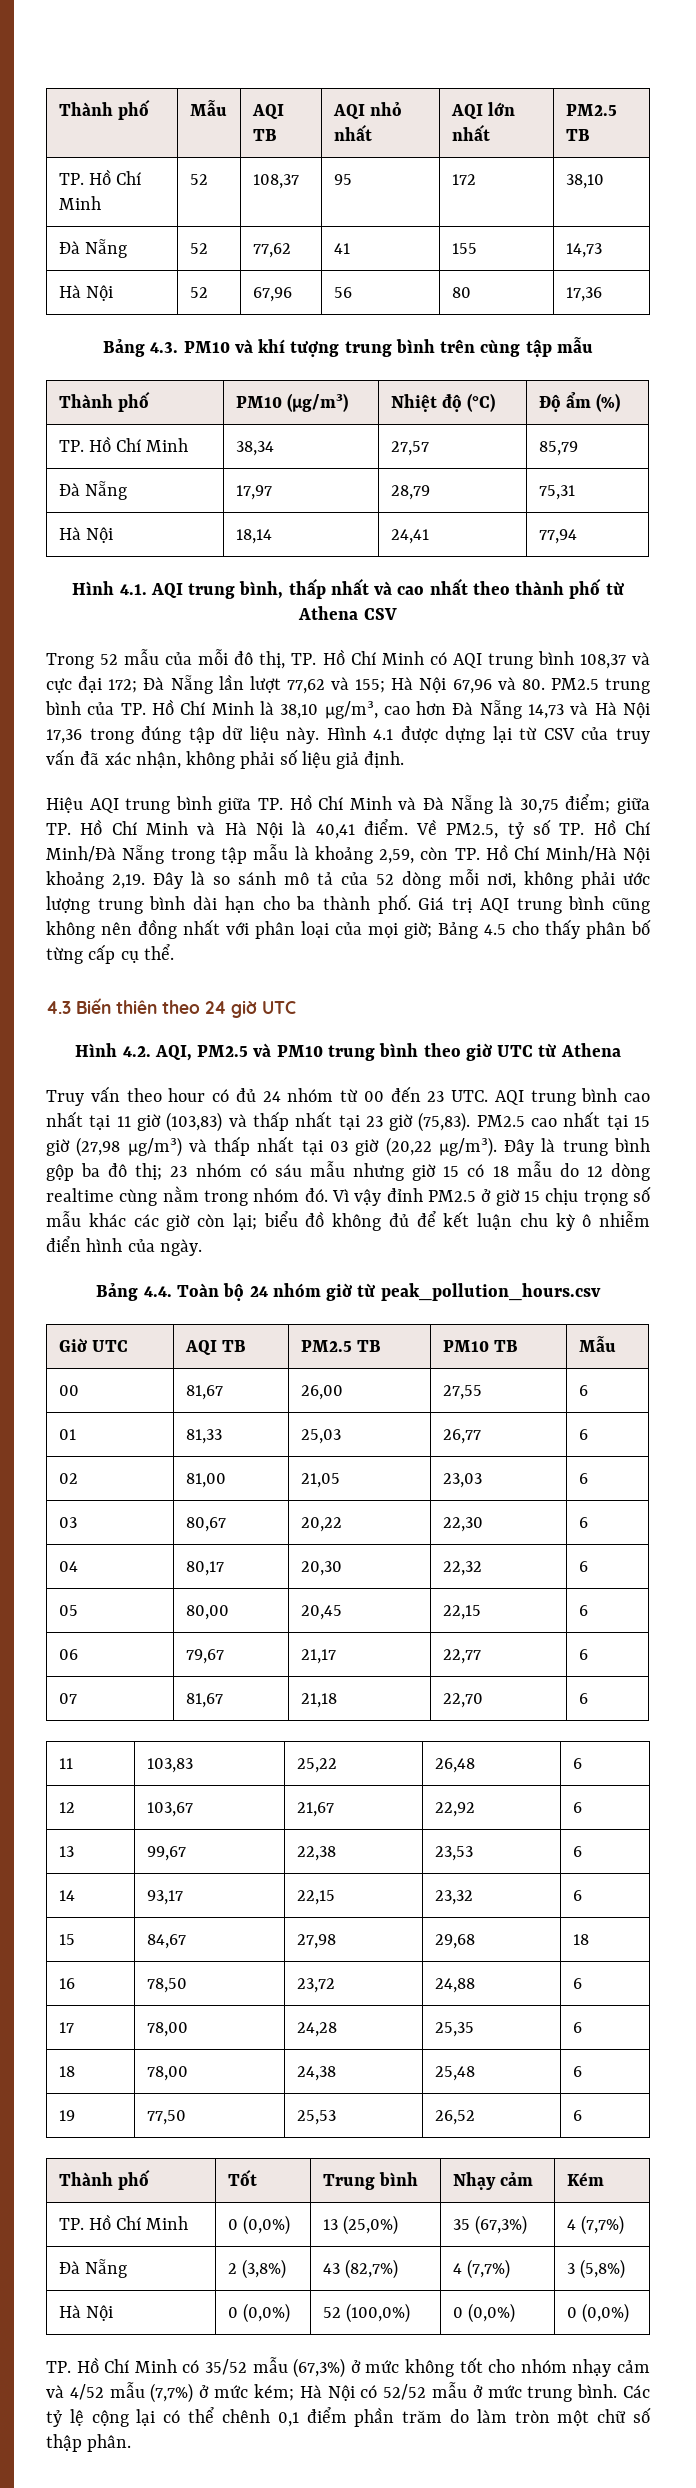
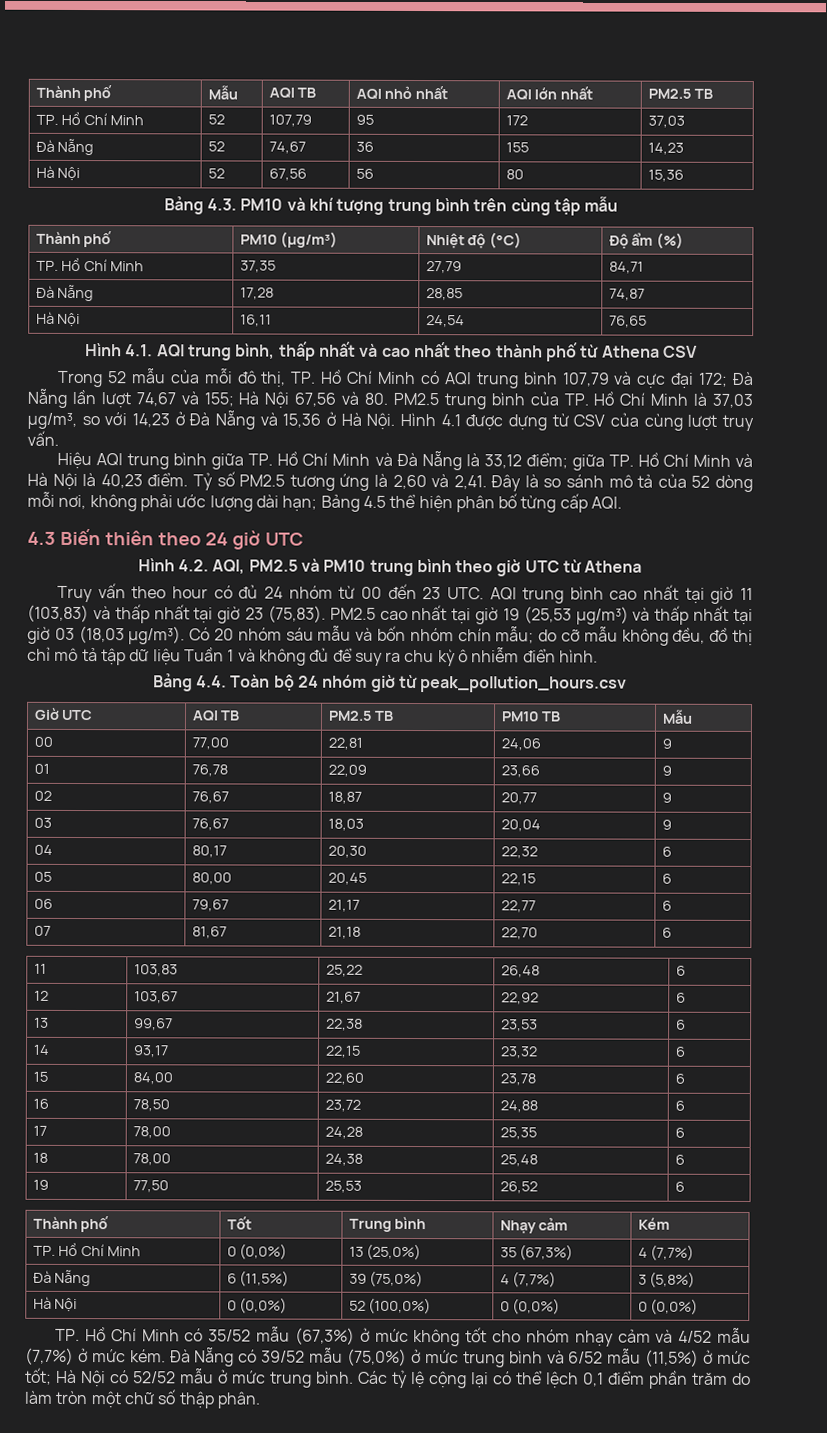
[252,174,299,189] 108,37 -> [268,114,312,127] 107,79
[565,174,604,189] 38,10 -> [647,115,685,128] 37,03
[252,243,291,258] [333,243,350,254] 77,62 | 41 -> [268,141,306,154] [355,141,374,152] 74,67 | 36
[565,243,602,258] 14,73 -> [647,142,684,155] 14,23
[252,287,292,302] 67,96 -> [268,168,307,181] 67,56
[565,287,602,302] 17,36 -> [647,169,684,182] 15,36
[235,441,274,456] [390,441,429,456] [538,441,578,456] [58,481,127,500] [235,485,272,500] [390,485,430,500] [538,485,575,500] [58,527,113,543] [235,529,272,544] [390,529,429,544] [538,529,577,544] 38,34 | 27,57 | 85,79 // Đà Nẵng | 17,97 | 28,79 | 75,31 // Hà Nội | 18,14 | 24,41 | 77,94 -> [239,260,276,273] [425,261,462,274] [608,261,644,274] [35,284,95,302] [239,287,274,300] [425,288,463,301] [608,288,645,301] [35,311,81,328] [239,314,272,327] [425,315,465,328] [608,315,647,328] 37,35 | 27,79 | 84,71 // Đà Nẵng | 17,28 | 28,85 | 74,87 // Hà Nội | 16,11 | 24,54 | 76,65
[579,654,626,669] 108,37 -> [561,372,610,387] 107,79
[286,679,325,694] 77,62 -> [135,392,176,407] 74,67
[452,679,492,694] 67,96 -> [294,392,337,407] 67,56
[280,700,650,719] [46,726,320,744] 38,10 µg/m³, cao hơn Đà Nẵng 14,73 và Hà Nội 17,36 trong đúng tập dữ liệu này. -> [711,393,753,409] [27,410,396,430] 37,03 µg/m³, so với 14,23 ở Đà Nẵng và 15,36 ở Hà Nội.
[492,726,512,743] lại -> (547, 422) none
[616,728,651,744] [46,749,405,769] truy vấn đã xác nhận, không phải số liệu giả định. -> [643,413,754,432] [27,430,59,446] cùng lượt truy vấn.
[519,799,559,814] 30,75 -> [483,454,522,469] 33,12
[315,819,650,839] [46,844,650,864] [46,871,145,889] 40,41 điểm. Về PM2.5, tỷ số TP. Hồ Chí Minh/Đà Nẵng trong tập mẫu là khoảng 2,59, còn TP. Hồ Chí Minh/Hà Nội khoảng 2,19. -> [100,471,487,491] 40,23 điểm. Tỷ số PM2.5 tương ứng là 2,60 và 2,41.
[97,894,650,914] [46,919,580,939] trung bình dài hạn cho ba thành phố. Giá trị AQI trung bình cũng không nên đồng nhất với phân loại của mọi giờ; Bảng 4.5 cho thấy -> [255,493,453,513] dài hạn; Bảng 4.5 thể hiện
[120,944,174,963] cụ thể. -> [591,496,623,510] AQI.
[116,1114,161,1131] 11 giờ -> [710,586,754,604] giờ 11
[365,1114,414,1131] 23 giờ -> [217,606,265,624] giờ 23
[634,1116,650,1127] [46,1137,121,1157] 15 giờ (27,98 -> [475,606,572,625] giờ 19 (25,53
[329,1137,650,1157] [46,1161,651,1181] [46,1186,651,1206] [46,1211,325,1231] 03 giờ (20,22 µg/m³). Đây là trung bình gộp ba đô thị; 23 nhóm có sáu mẫu nhưng giờ 15 có 18 mẫu do 12 dòng realtime cùng nằm trong nhóm đó. Vì vậy đỉnh PM2.5 ở giờ 15 chịu trọng số mẫu khác các giờ còn lại; biểu đồ -> [27,625,753,647] [27,646,256,666] giờ 03 (18,03 µg/m³). Có 20 nhóm sáu mẫu và bốn nhóm chín mẫu; do cỡ mẫu không đều, đồ thị chỉ mô tả tập dữ liệu Tuần 1 và
[443,1211,512,1230] kết luận -> [354,651,402,666] suy ra
[86,1238,202,1256] hình của ngày. -> [559,649,599,663] hình.
[185,1385,223,1400] [300,1385,343,1400] [442,1385,482,1400] [578,1385,588,1396] [58,1429,76,1440] [185,1429,222,1444] [300,1429,341,1444] [442,1429,481,1444] [578,1429,588,1440] [58,1473,78,1484] [185,1473,226,1488] [300,1473,340,1488] [442,1473,482,1488] [578,1473,588,1484] [58,1517,77,1528] [185,1517,226,1532] [300,1517,342,1532] [442,1517,483,1532] [578,1517,588,1528] 81,67 | 26,00 | 27,55 | 6 // 01 | 81,33 | 25,03 | 26,77 | 6 // 02 | 81,00 | 21,05 | 23,03 | 6 // 03 | 80,67 | 20,22 | 22,30 | 6 -> [191,737,229,750] [327,737,363,750] [500,738,541,751] [661,738,672,749] [33,763,50,774] [191,764,228,777] [327,764,367,777] [500,765,540,778] [661,765,672,776] [33,790,52,801] [191,791,229,804] [327,791,362,804] [500,792,537,805] [661,792,672,803] [33,817,52,828] [191,818,229,831] [327,818,364,831] [500,819,541,832] [661,819,672,830] 77,00 | 22,81 | 24,06 | 9 // 01 | 76,78 | 22,09 | 23,66 | 9 // 02 | 76,67 | 18,87 | 20,77 | 9 // 03 | 76,67 | 18,03 | 20,04 | 9
[146,1934,186,1949] [296,1934,336,1949] [434,1934,475,1949] [572,1934,589,1945] 84,67 | 27,98 | 29,68 | 18 -> [132,1072,173,1085] [324,1072,364,1085] [499,1073,536,1086] [674,1073,685,1084] 84,00 | 22,60 | 23,78 | 6
[227,2259,286,2279] [322,2259,398,2279] 2 (3,8%) | 43 (82,7%) -> [226,1270,290,1287] [348,1270,424,1288] 6 (11,5%) | 39 (75,0%)
[253,2384,294,2401] kém; -> [129,1347,752,1368] [25,1367,52,1385] kém. Đà Nẵng có 39/52 mẫu (75,0%) ở mức trung bình và 6/52 mẫu (11,5%) ở mức tốt;
[221,2409,270,2423] chênh -> [546,1371,579,1389] lệch

